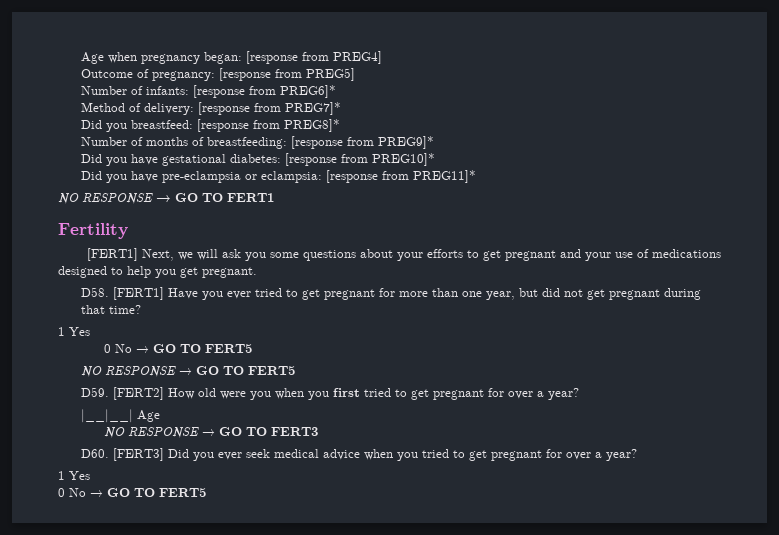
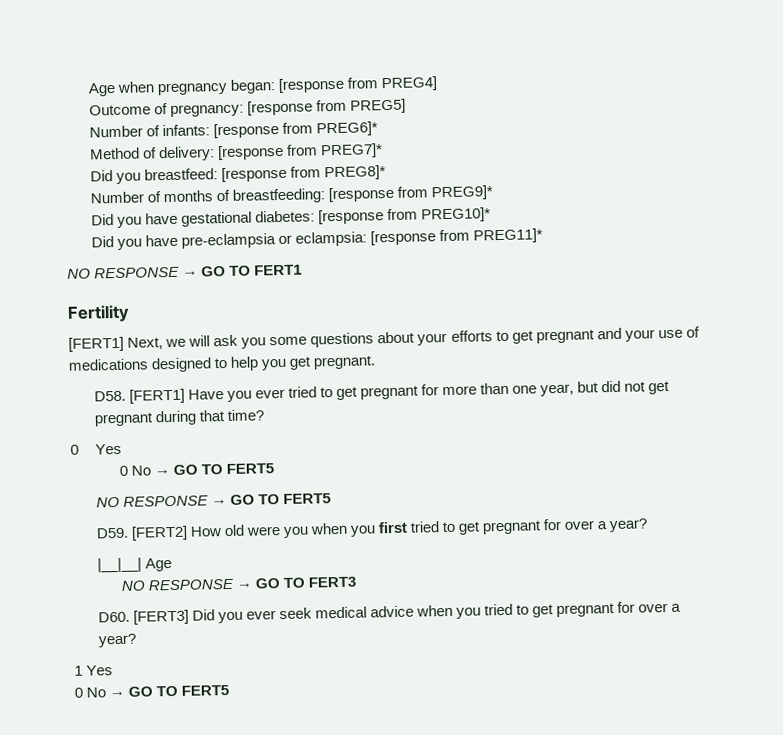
[58,327,65,336] 1 -> [70,444,79,455] 0

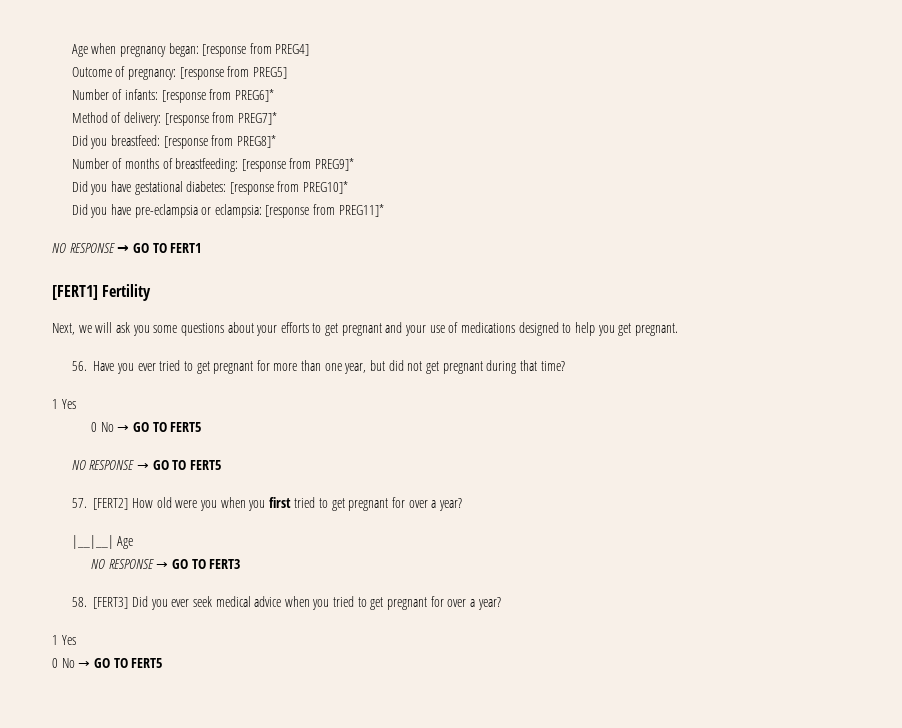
(303, 270) none -> [52,285,98,300] [FERT1]
[68,336,124,352] [FERT1] -> (152, 292) none
[93,388,185,404] D58. [FERT1] -> [71,361,87,371] 56.
[70,444,79,455] 0 -> [52,399,58,409] 1
[95,527,129,539] D59. -> [71,498,87,508] 57.
[97,611,130,623] D60. -> [71,597,87,607] 58.

